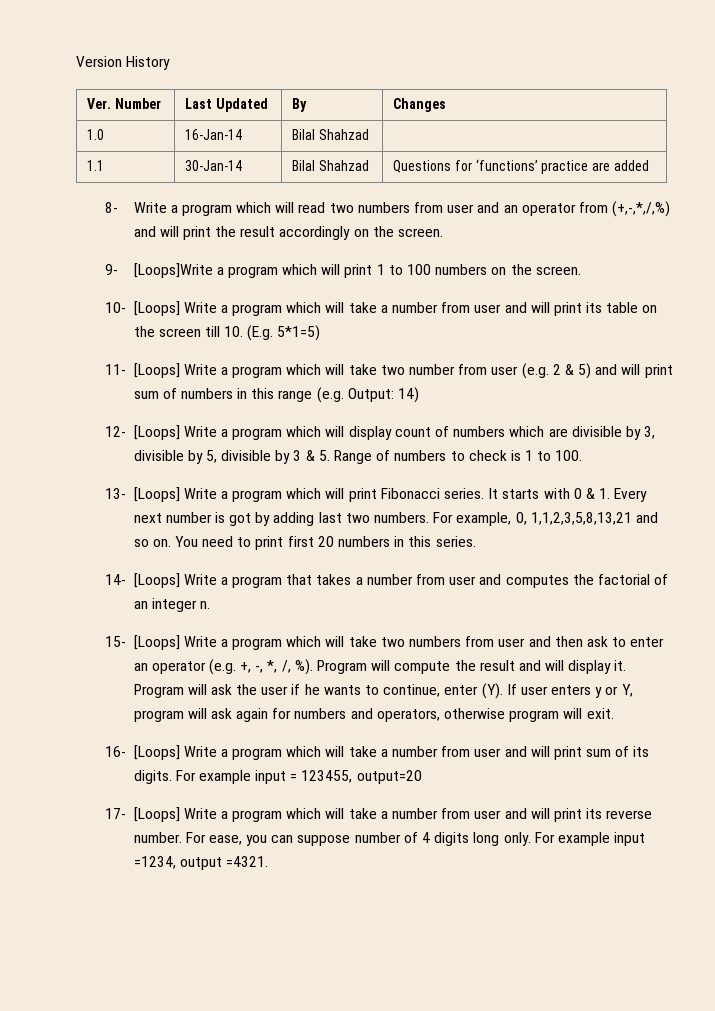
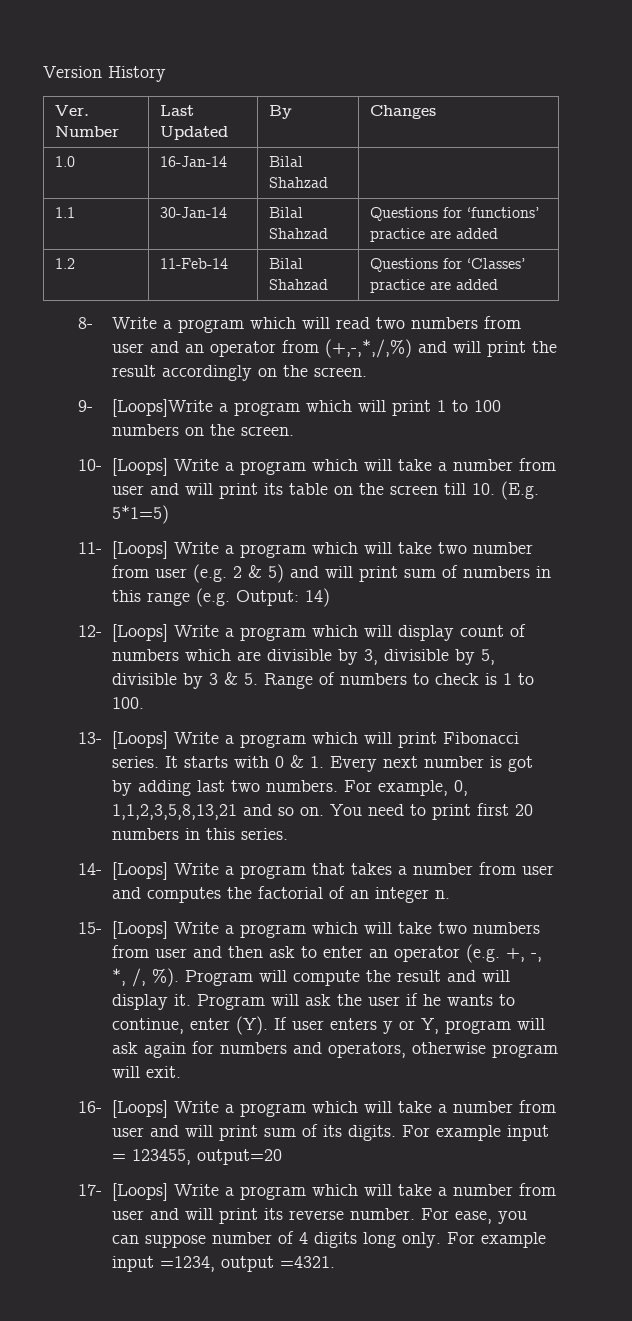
(649, 165) none -> [55,258,76,269] [160,258,229,269] [269,258,304,269] [269,279,329,290] [370,258,526,272] [370,279,499,293] // 1.2 | 11-Feb-14 | Bilal Shahzad | Questions for ‘Classes’ practice are added

